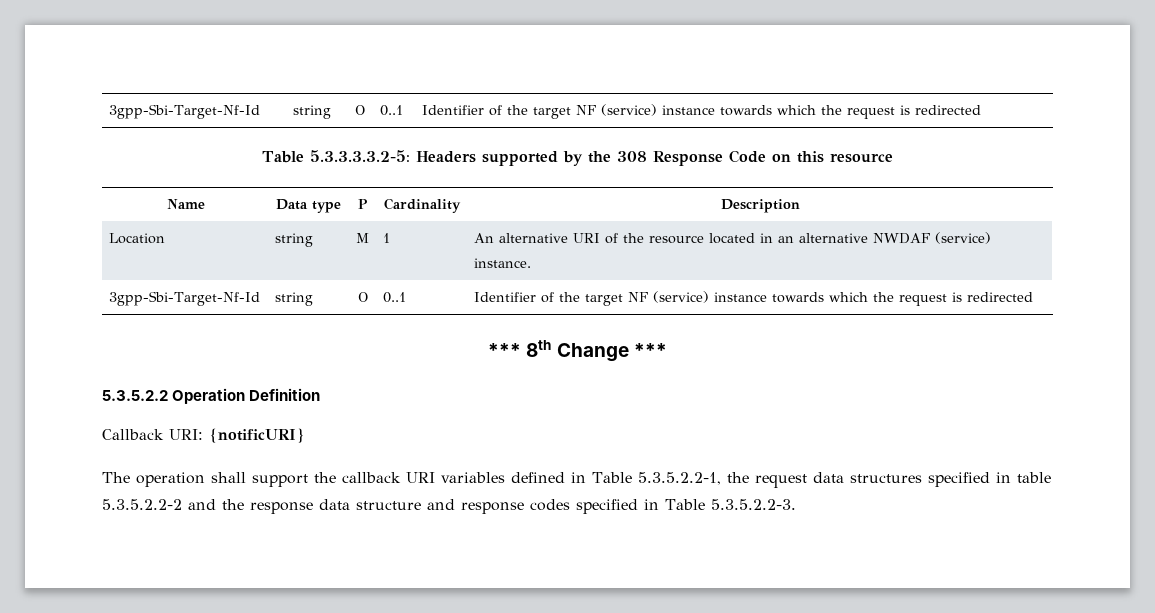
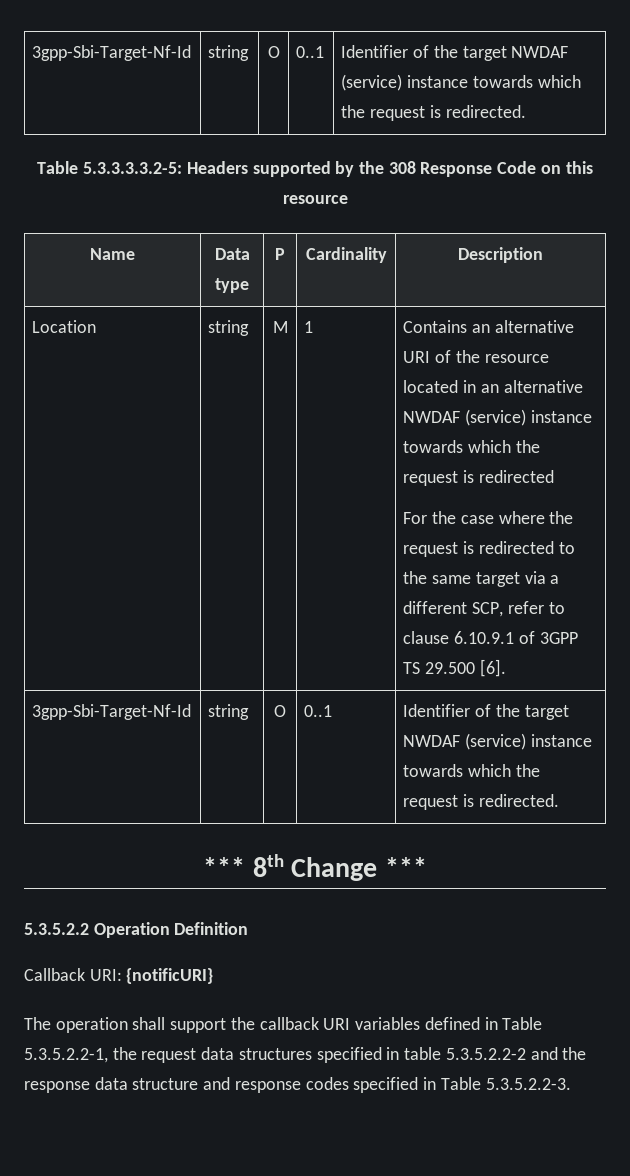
[109,104,261,119] [293,105,332,119] [354,105,365,115] [380,105,404,116] [422,104,982,119] 3gpp-Sbi-Target-Nf-Id | string | O | 0..1 | Identifier of the target NF (service) instance towards which the request is redirected -> [32,45,192,61] [208,45,250,61] [267,46,280,58] [296,46,325,58] [341,45,569,61] [341,74,581,91] [341,105,526,121] 3gpp-Sbi-Target-Nf-Id | string | O | 0..1 | Identifier of the target NWDAF (service) instance towards which the request is redirected.
[474,233,495,243] An -> [403,320,491,333] Contains an
[474,258,532,268] [109,291,261,306] [275,292,314,306] [357,292,368,302] [383,292,407,303] [474,291,1034,306] instance. // 3gpp-Sbi-Target-Nf-Id | string | O | 0..1 | Identifier of the target NF (service) instance towards which the request is redirected -> [530,410,592,423] [403,440,540,453] [403,470,554,486] [403,511,574,524] [403,541,575,557] [403,571,560,587] [403,601,565,617] [403,631,578,644] [403,659,506,677] [32,704,192,720] [208,704,250,720] [274,705,286,717] [304,705,333,717] [403,704,569,720] [403,733,592,750] [403,764,540,777] [403,794,559,810] instance towards which the request is redirected // For the case where the request is redirected to the same target via a different SCP, refer to clause 6.10.9.1 of 3GPP TS 29.500 [6]. // 3gpp-Sbi-Target-Nf-Id | string | O | 0..1 | Identifier of the target NWDAF (service) instance towards which the request is redirected.

